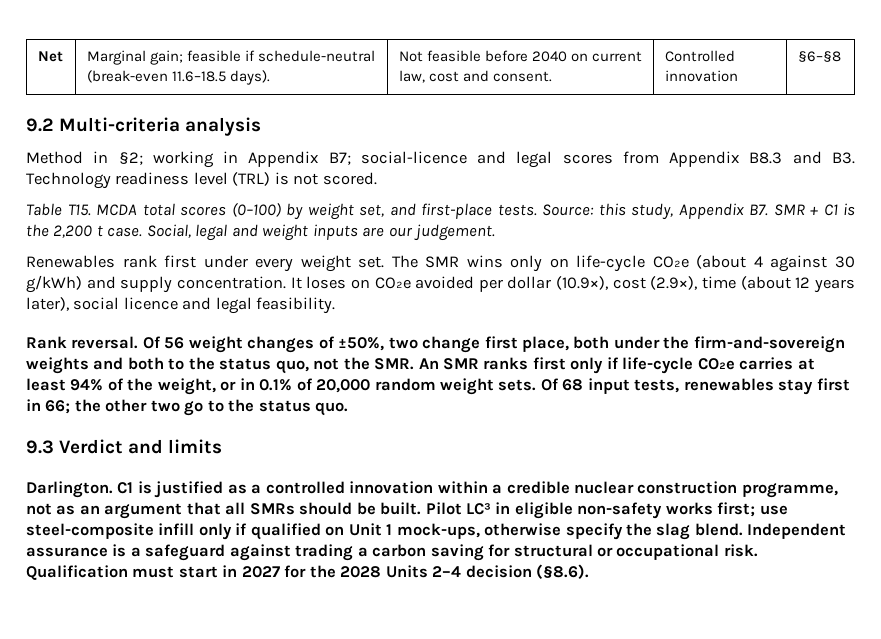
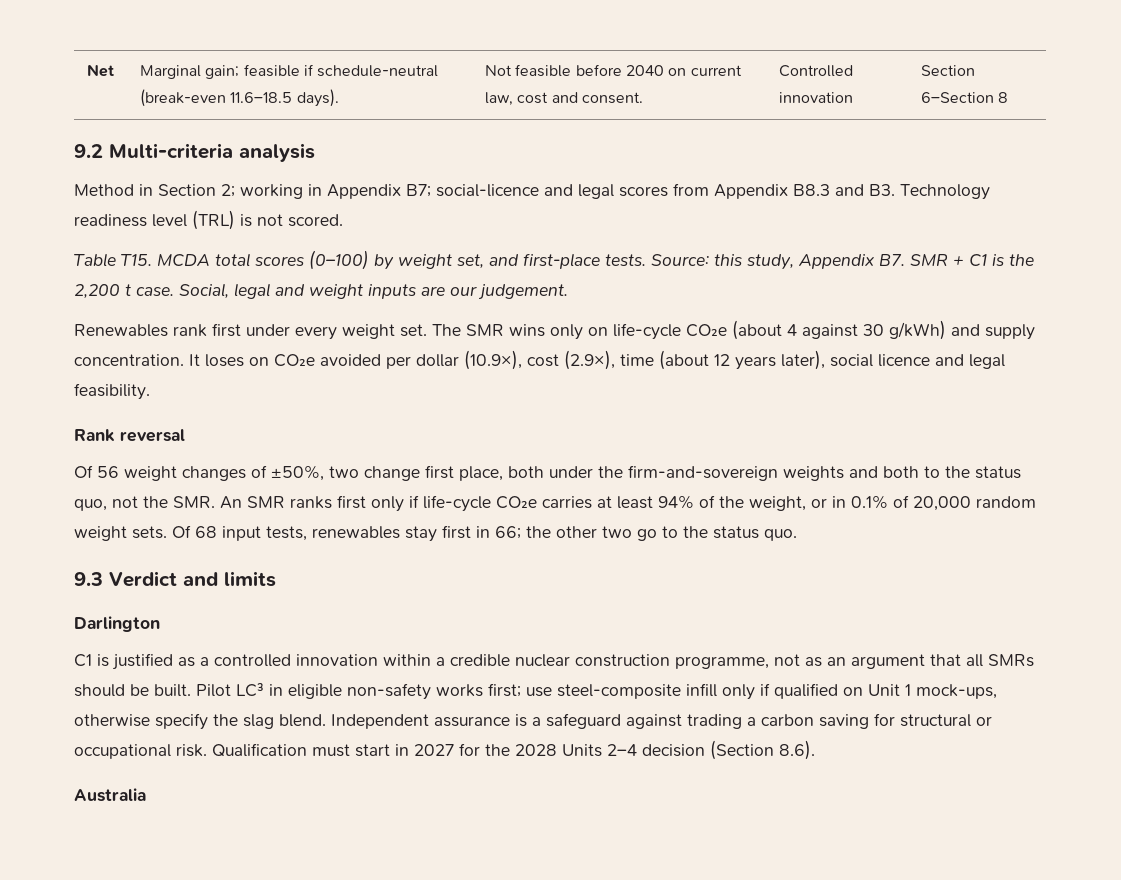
[797,51,841,62] §6–§8 -> [920,65,975,76] [920,92,1009,103] Section 6–Section 8
[118,152,143,165] §2; -> [158,184,235,197] Section 2;
[71,336,139,349] reversal. -> [120,429,185,442] reversal //
[26,481,113,498] Darlington. -> [74,616,160,632] Darlington //
[536,564,590,579] (§8.6). -> [710,740,815,760] [74,788,146,802] (Section 8.6). // Australia

